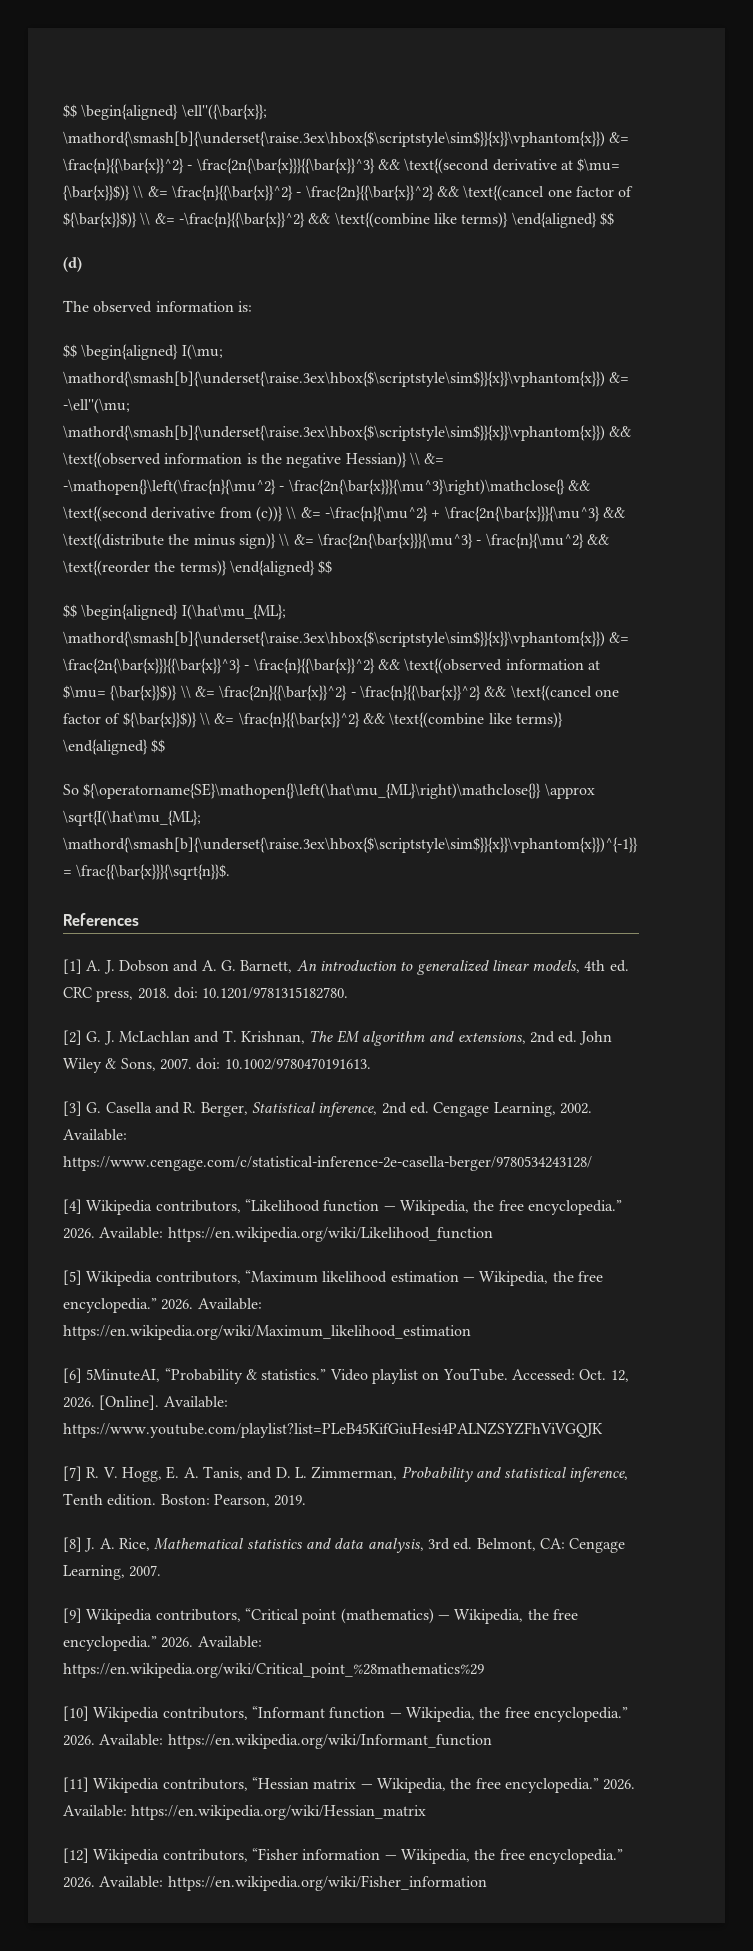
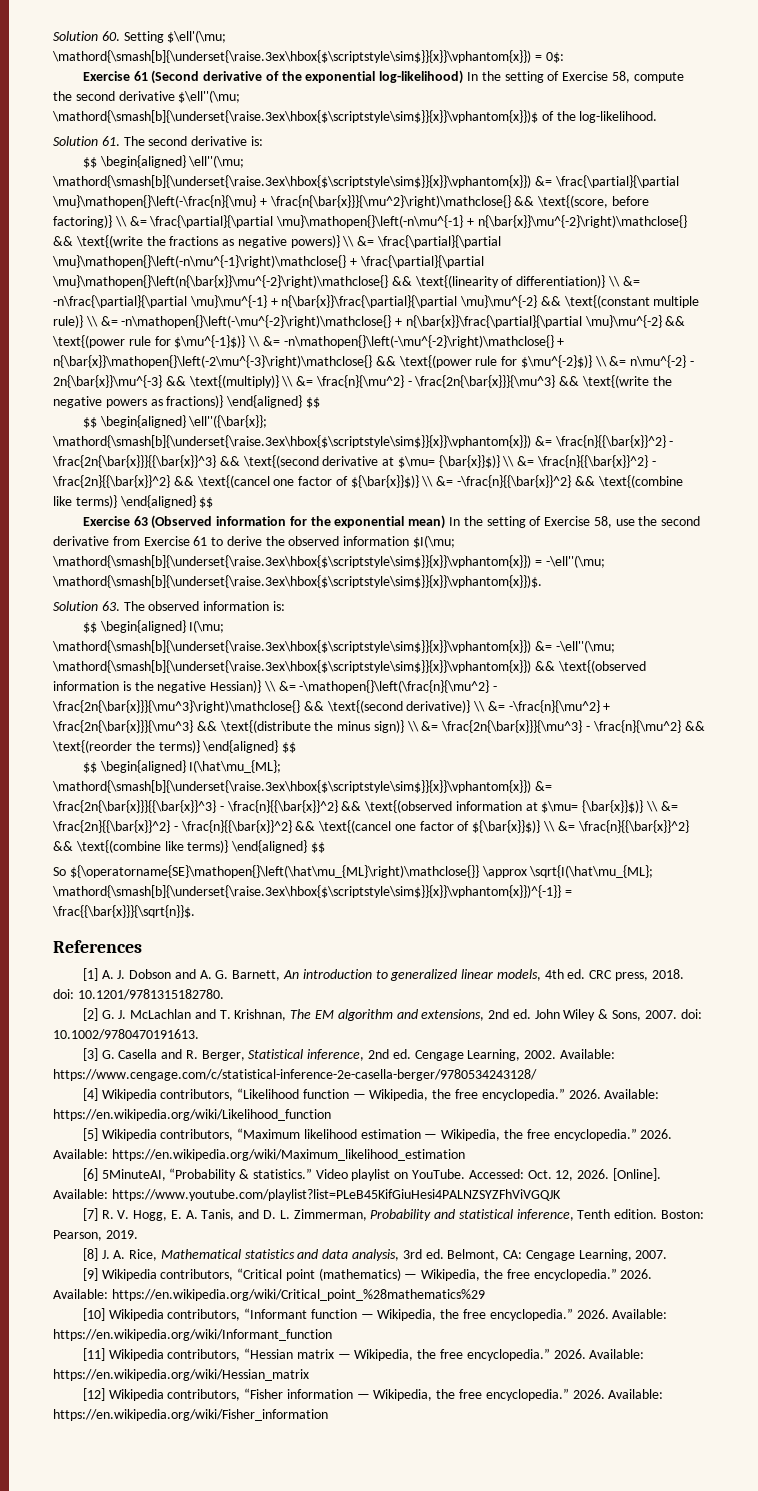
(63, 111) none -> [53,30,227,43] [52,50,564,63] [82,70,684,84] [53,90,241,103] [52,110,658,123] [53,136,263,146] [82,155,245,168] [52,175,679,188] [52,195,649,208] [53,215,687,228] [53,235,502,248] [52,255,484,268] [52,275,640,288] [53,295,700,308] [53,315,686,328] [52,335,565,348] [53,355,695,368] [53,375,672,388] [53,395,320,408] Solution 60. Setting $\ell'(\mu; \mathord{\smash[b]{\underset{\raise.3ex\hbox{$\scriptstyle\sim$}}{x}}\vphantom{x}}) = 0$: // Exercise 61 (Second derivative of the exponential log-likelihood) In the setting of Exercise 58, compute the second derivative $\ell''(\mu; \mathord{\smash[b]{\underset{\raise.3ex\hbox{$\scriptstyle\sim$}}{x}}\vphantom{x}})$ of the log-likelihood. // Solution 61. The second derivative is: // $$ \begin{aligned} \ell''(\mu; \mathord{\smash[b]{\underset{\raise.3ex\hbox{$\scriptstyle\sim$}}{x}}\vphantom{x}}) &= \frac{\partial}{\partial \mu}\mathopen{}\left(-\frac{n}{\mu} + \frac{n{\bar{x}}}{\mu^2}\right)\mathclose{} && \text{(score, before factoring)} \\ &= \frac{\partial}{\partial \mu}\mathopen{}\left(-n\mu^{-1} + n{\bar{x}}\mu^{-2}\right)\mathclose{} && \text{(write the fractions as negative powers)} \\ &= \frac{\partial}{\partial \mu}\mathopen{}\left(-n\mu^{-1}\right)\mathclose{} + \frac{\partial}{\partial \mu}\mathopen{}\left(n{\bar{x}}\mu^{-2}\right)\mathclose{} && \text{(linearity of differentiation)} \\ &= -n\frac{\partial}{\partial \mu}\mu^{-1} + n{\bar{x}}\frac{\partial}{\partial \mu}\mu^{-2} && \text{(constant multiple rule)} \\ &= -n\mathopen{}\left(-\mu^{-2}\right)\mathclose{} + n{\bar{x}}\frac{\partial}{\partial \mu}\mu^{-2} && \text{(power rule for $\mu^{-1}$)} \\ &= -n\mathopen{}\left(-\mu^{-2}\right)\mathclose{} + n{\bar{x}}\mathopen{}\left(-2\mu^{-3}\right)\mathclose{} && \text{(power rule for $\mu^{-2}$)} \\ &= n\mu^{-2} - 2n{\bar{x}}\mu^{-3} && \text{(multiply)} \\ &= \frac{n}{\mu^2} - \frac{2n{\bar{x}}}{\mu^3} && \text{(write the negative powers as fractions)} \end{aligned} $$ //
[63,257,82,272] (d) // -> [82,515,701,529] [53,535,456,548] [52,555,605,568] [52,575,542,588] [53,601,120,611] Exercise 63 (Observed information for the exponential mean) In the setting of Exercise 58, use the second derivative from Exercise 61 to derive the observed information $I(\mu; \mathord{\smash[b]{\underset{\raise.3ex\hbox{$\scriptstyle\sim$}}{x}}\vphantom{x}}) = -\ell''(\mu; \mathord{\smash[b]{\underset{\raise.3ex\hbox{$\scriptstyle\sim$}}{x}}\vphantom{x}})$. // Solution 63.
[151,506,283,522] derivative from (c))} -> [406,700,471,713] derivative)}

